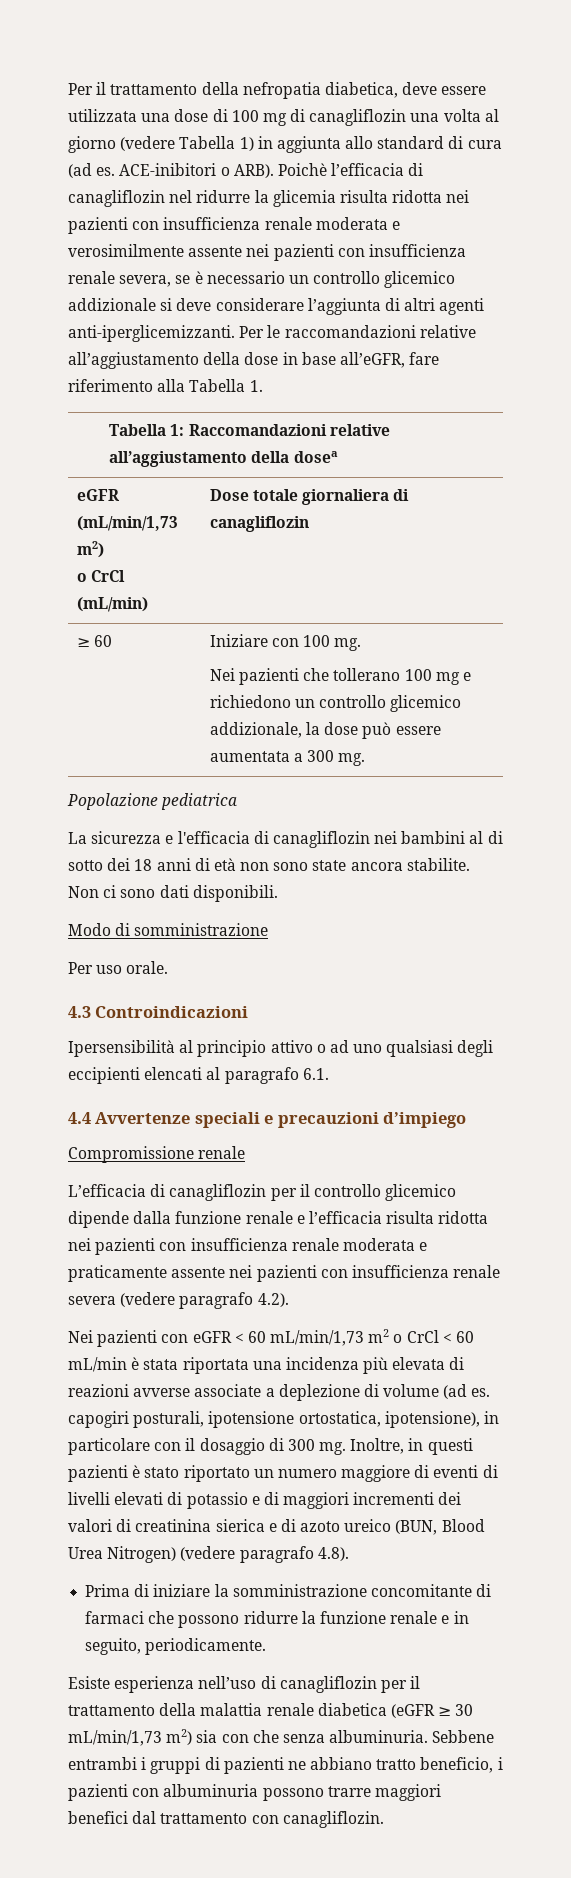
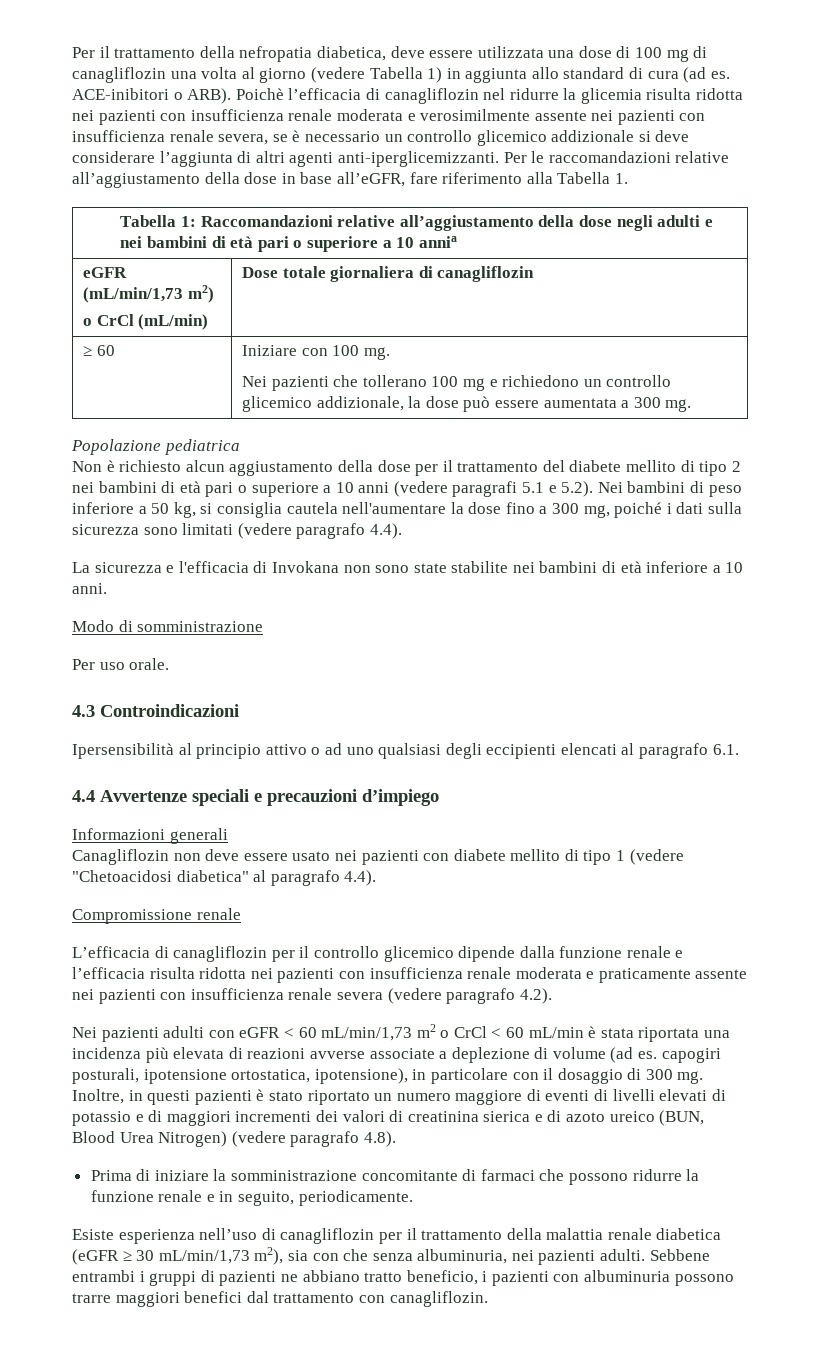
[293,451,338,463] dosea -> [578,215,713,231] [120,236,457,252] dose negli adulti e nei bambini di età pari o superiore a 10 annia
(238, 801) none -> [72,460,741,476] [72,481,742,497] [72,502,743,518] [72,523,402,539] // Non è richiesto alcun aggiustamento della dose per il trattamento del diabete mellito di tipo 2 nei bambini di età pari o superiore a 10 anni (vedere paragrafi 5.1 e 5.2). Nei bambini di peso inferiore a 50 kg, si consiglia cautela nell'aumentare la dose fino a 300 mg, poiché i dati sulla sicurezza sono limitati (vedere paragrafo 4.4).
[272,831,503,848] [68,858,470,871] [68,885,278,902] canagliflozin nei bambini al di sotto dei 18 anni di età non sono state ancora stabilite. Non ci sono dati disponibili. -> [271,561,744,573] [72,583,107,594] Invokana non sono state stabilite nei bambini di età inferiore a 10 anni.
(467, 1120) none -> [72,828,228,844] [72,849,684,865] [72,870,377,886] // Informazioni generali // Canagliflozin non deve essere usato nei pazienti con diabete mellito di tipo 1 (vedere "Chetoacidosi diabetica" al paragrafo 4.4).
(158, 1338) none -> [163,1026,205,1038] adulti
[166,1729,193,1745] m2) -> [254,1247,284,1265] m2),
[329,1730,429,1743] albuminuria. -> [417,1249,646,1265] albuminuria, nei pazienti adulti.

